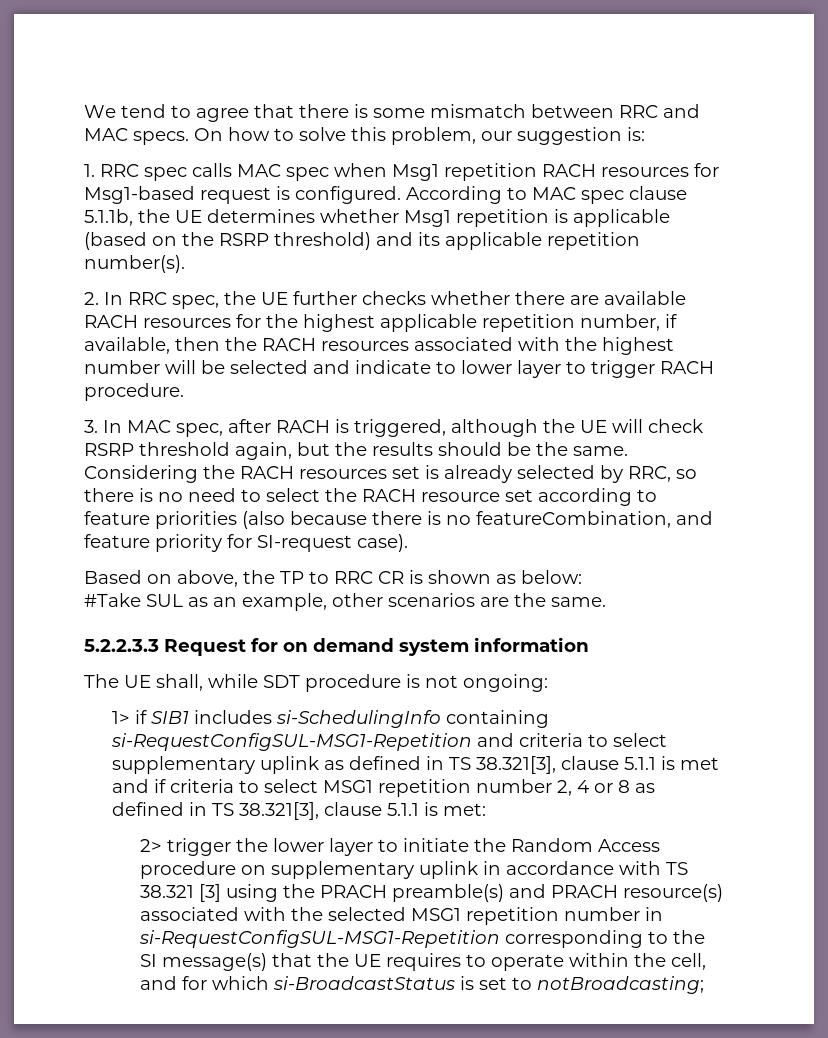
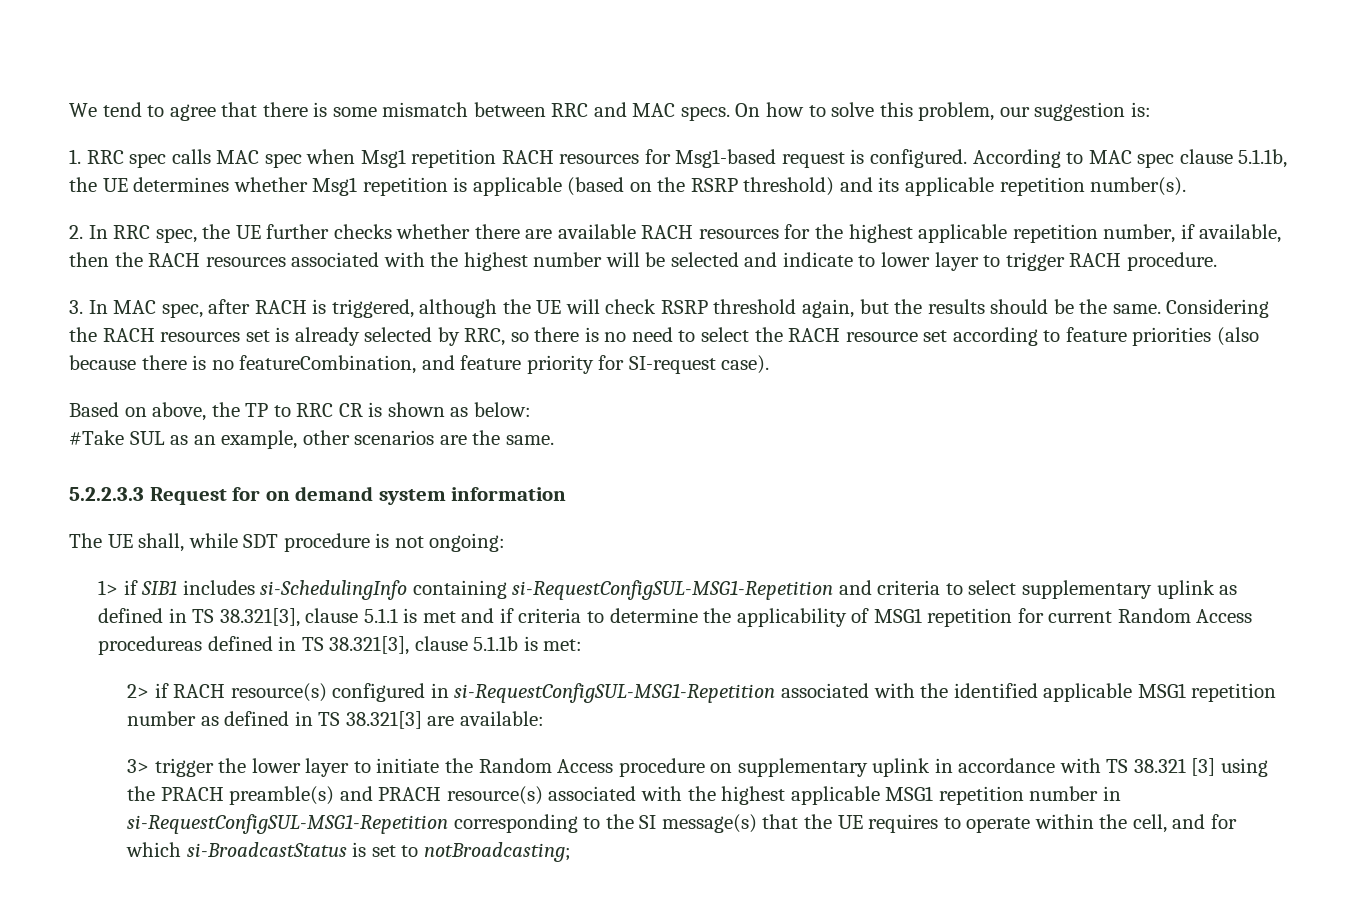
[263,779,655,797] [111,802,419,820] select MSG1 repetition number 2, 4 or 8 as defined in TS 38.321[3], clause 5.1.1 -> [609,608,1253,627] [98,636,519,655] determine the applicability of MSG1 repetition for current Random Access procedureas defined in TS 38.321[3], clause 5.1.1b
(162, 845) none -> [154,683,1277,703] [127,711,544,729] [127,759,150,773] if RACH resource(s) configured in si-RequestConfigSUL-MSG1-Repetition associated with the identified applicable MSG1 repetition number as defined in TS 38.321[3] are available: // 3>
[327,907,406,921] selected -> [721,786,880,805] highest applicable

